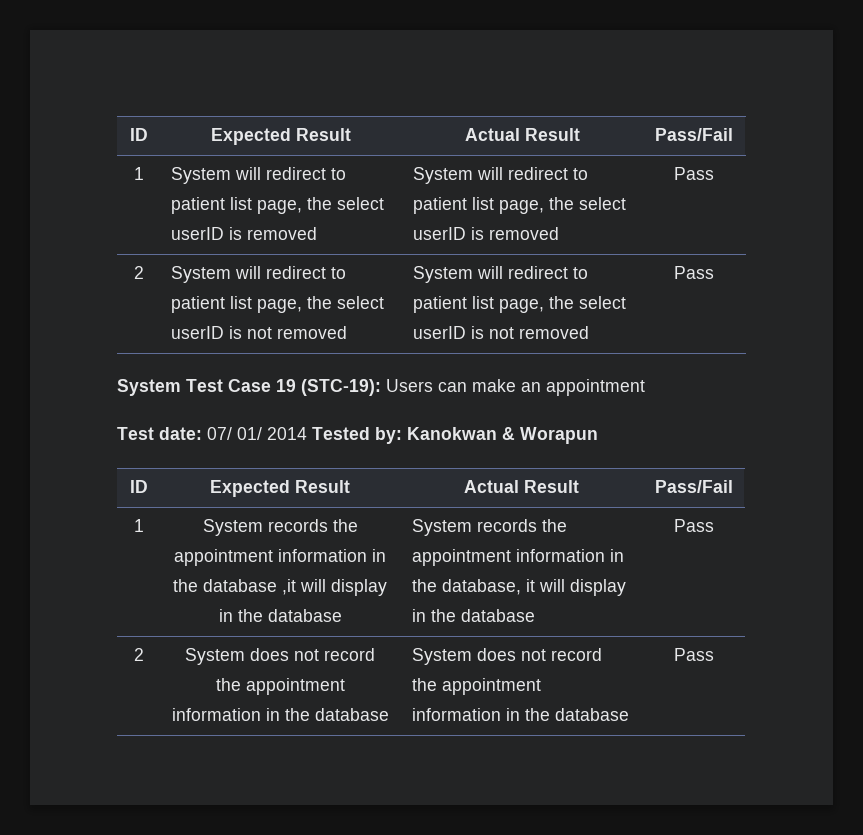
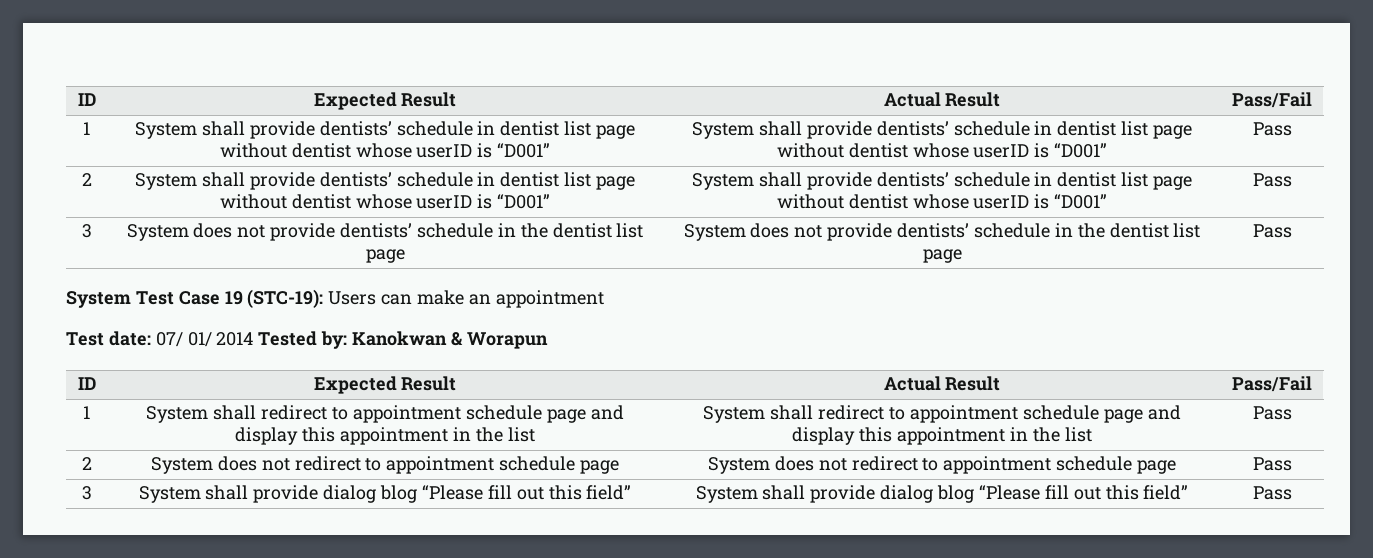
[129,128,148,141] [210,128,351,145] [464,128,580,141] [655,128,733,141] [133,167,144,180] [170,167,346,184] [170,197,384,214] [170,227,317,240] [412,167,588,184] [412,197,626,214] [412,227,559,240] [674,167,714,180] [133,266,144,279] [170,266,346,283] [170,296,384,313] [170,326,347,339] [412,266,588,283] [412,296,626,313] [412,326,589,339] ID | Expected Result | Actual Result | Pass/Fail // 1 | System will redirect to patient list page, the select userID is removed | System will redirect to patient list page, the select userID is removed | Pass // 2 | System will redirect to patient list page, the select userID is not removed | System will redirect to patient list page, the select userID is not removed -> [77,93,96,106] [313,92,457,110] [883,92,1001,107] [1232,92,1312,108] [83,122,90,135] [135,121,635,139] [219,143,551,158] [692,121,1192,139] [776,143,1108,158] [1252,122,1292,136] [81,173,92,186] [135,172,635,190] [219,194,551,209] [692,172,1192,190] [776,194,1108,209] [1252,173,1292,187] [81,224,92,238] [126,223,644,241] [365,249,405,263] [683,223,1201,241] [922,249,962,263] ID | Expected Result | Actual Result | Pass/Fail // 1 | System shall provide dentists’ schedule in dentist list page without dentist whose userID is “D001” | System shall provide dentists’ schedule in dentist list page without dentist whose userID is “D001” | Pass // 2 | System shall provide dentists’ schedule in dentist list page without dentist whose userID is “D001” | System shall provide dentists’ schedule in dentist list page without dentist whose userID is “D001” | Pass // 3 | System does not provide dentists’ schedule in the dentist list page | System does not provide dentists’ schedule in the dentist list page
[267,519,358,532] [174,549,386,566] [173,579,387,596] [218,609,342,622] [411,519,567,536] [411,549,624,566] [411,579,626,596] [411,609,535,622] records the appointment information in the database ,it will display in the database | System records the appointment information in the database, it will display in the database -> [213,405,624,423] [235,427,535,445] [703,405,1181,423] [792,427,1092,445] shall redirect to appointment schedule page and display this appointment in the list | System shall redirect to appointment schedule page and display this appointment in the list
[324,648,375,661] [215,678,345,695] [171,708,389,721] [411,648,602,665] [411,678,541,695] [411,708,629,721] record the appointment information in the database | System does not record the appointment information in the database -> [294,456,620,474] [707,456,1177,474] [1252,457,1292,471] [81,486,92,500] [138,485,632,503] [695,485,1189,503] redirect to appointment schedule page | System does not redirect to appointment schedule page | Pass // 3 | System shall provide dialog blog “Please fill out this field” | System shall provide dialog blog “Please fill out this field”

